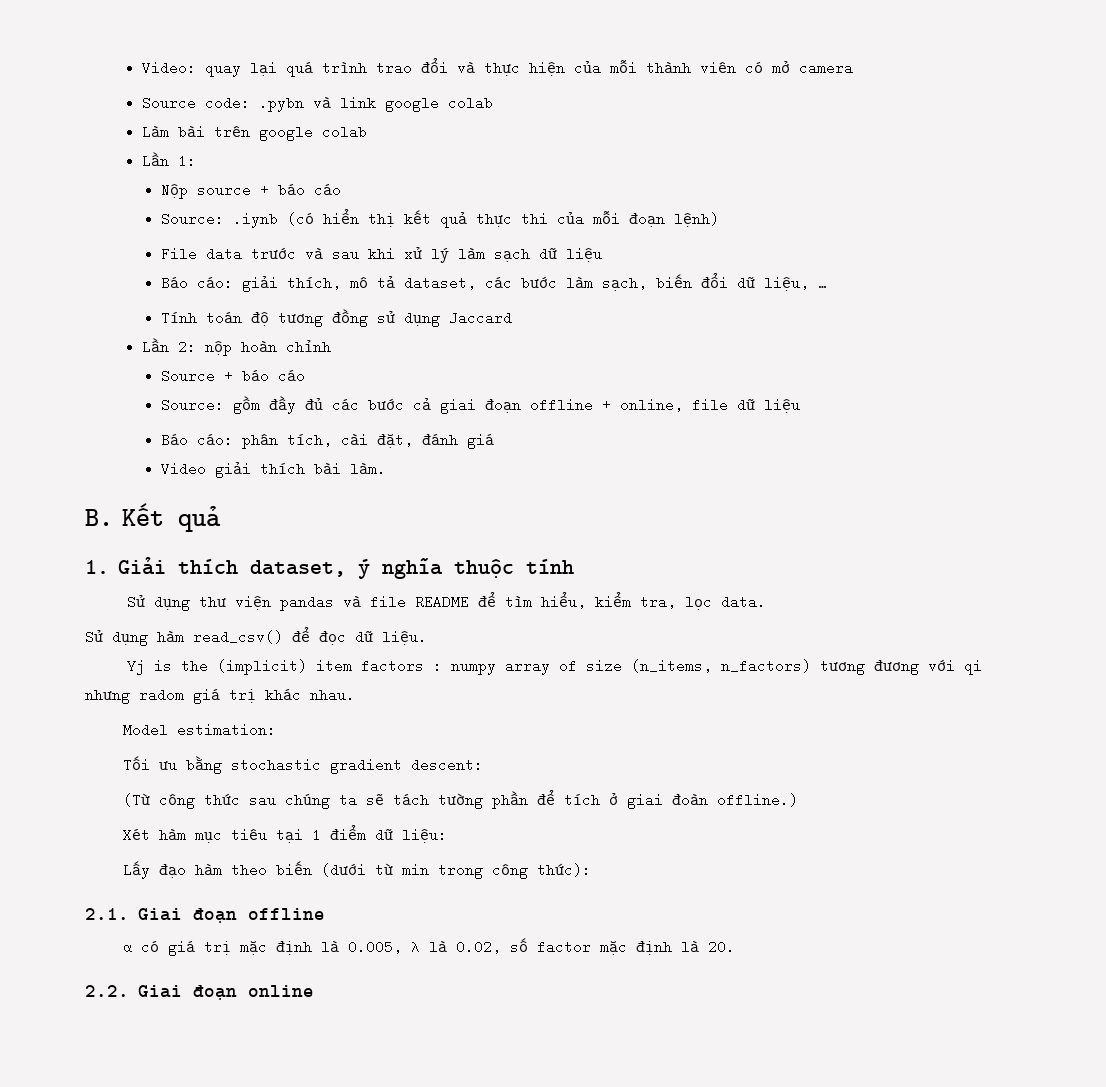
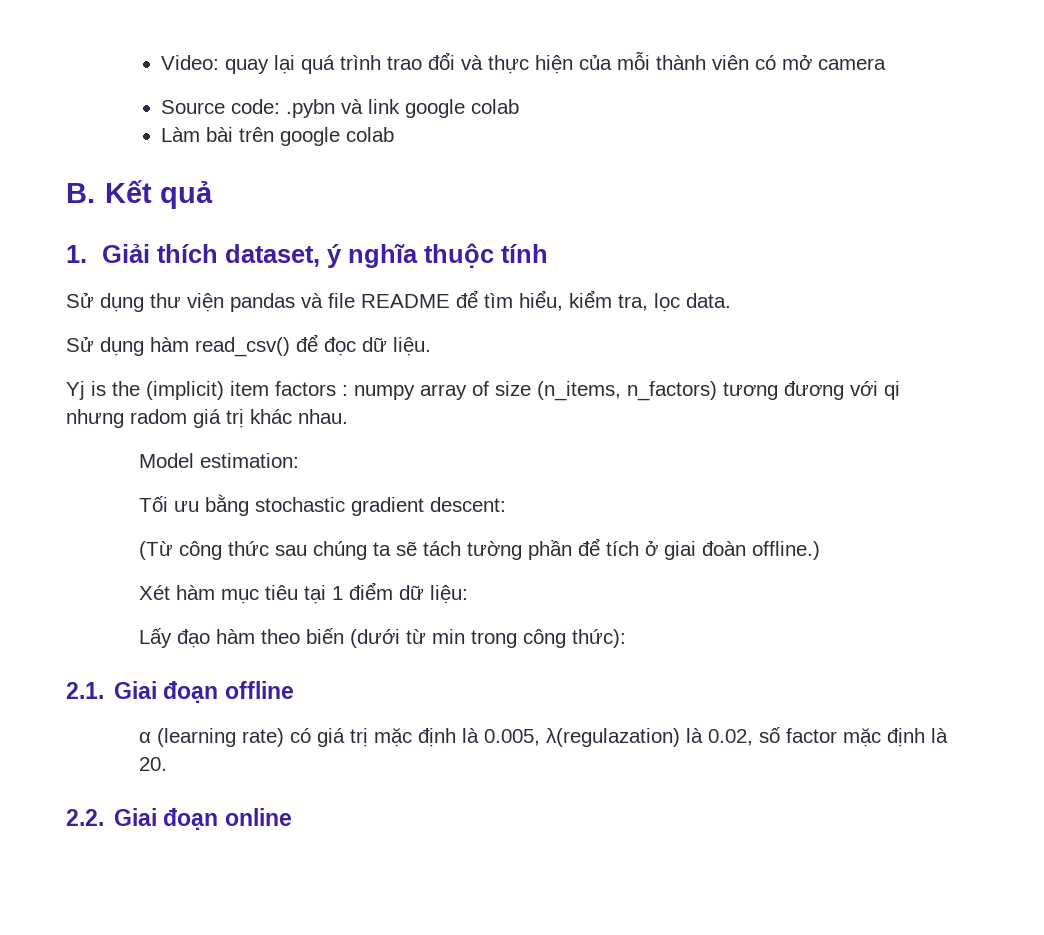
[142,152,197,168] [161,183,342,199] [161,209,720,228] [161,247,603,263] [161,273,828,292] [161,309,513,327] [142,338,332,356] [161,369,306,383] [161,396,801,414] [161,433,495,449] [161,462,387,478] // Lần 1: // Nộp source + báo cáo // Source: .iynb (có hiển thị kết quả thực thi của mỗi đoạn lệnh) // File data trước và sau khi xử lý làm sạch dữ liệu // Báo cáo: giải thích, mô tả dataset, các bước làm sạch, biến đổi dữ liệu, … // Tính toán độ tương đồng sử dụng Jaccard // Lần 2: nộp hoàn chỉnh // Source + báo cáo // Source: gồm đầy đủ các bước cả giai đoạn offline + online, file dữ liệu // Báo cáo: phân tích, cài đặt, đánh giá // Video giải thích bài làm. -> (395, 134) none
(133, 948) none -> [156,728,284,747] (learning rate)
[411,942,421,952] λ -> [545,728,680,747] λ(regulazation)

